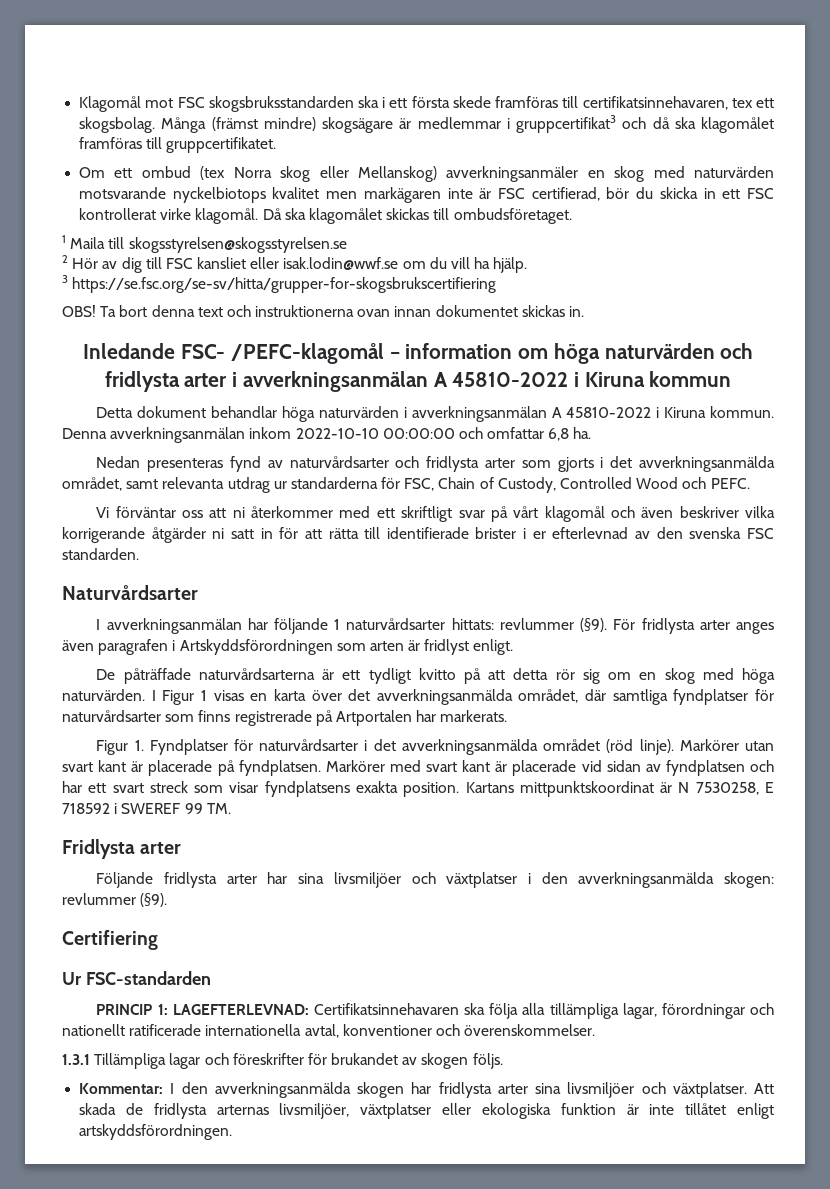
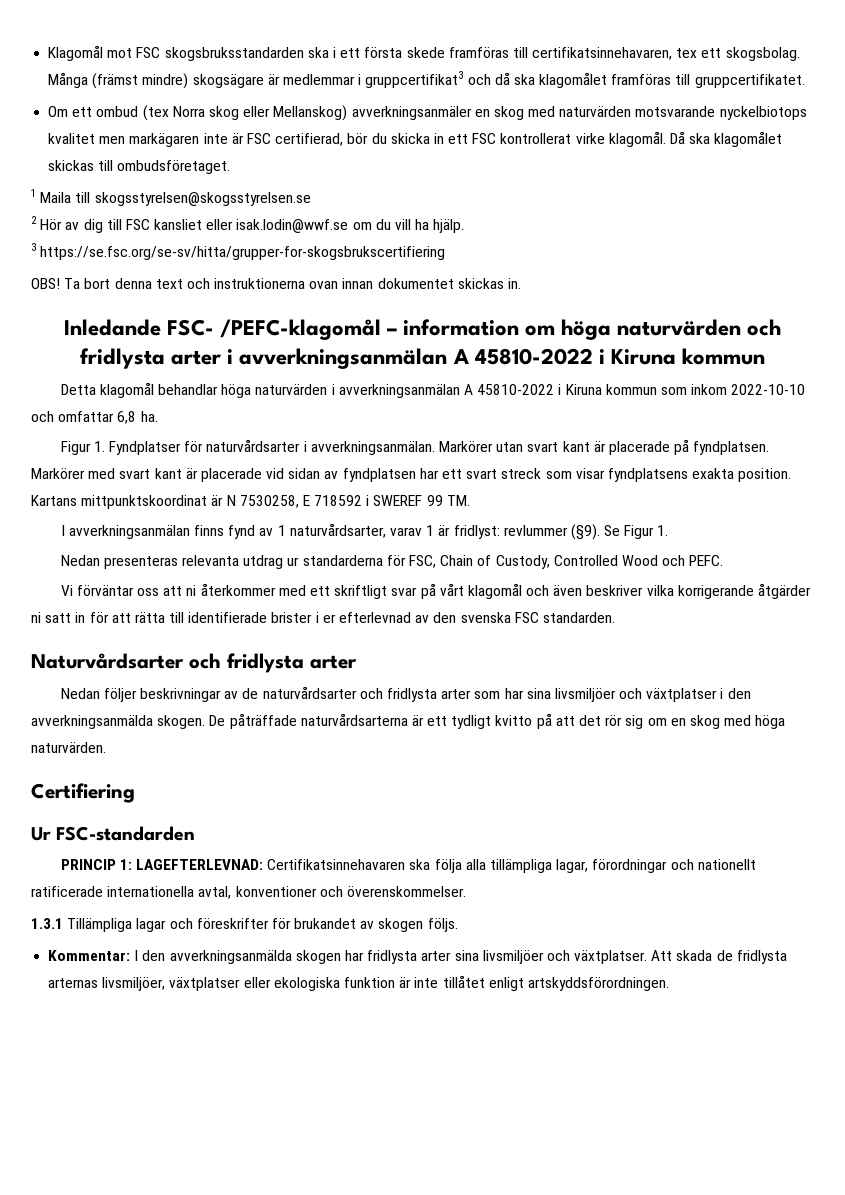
[137,406,207,418] dokument -> [99,382,154,398] klagomål
[710,406,774,418] [62,427,246,443] kommun. Denna avverkningsanmälan -> [605,384,687,395] kommun som
[382,428,455,439] 00:00:00 -> (806, 389) none
[96,456,775,472] [62,477,159,491] Nedan presenteras fynd av naturvårdsarter och fridlysta arter som gjorts i det avverkningsanmälda området, samt -> [60,439,770,455] [31,468,792,482] [31,495,470,509] [60,523,669,540] [60,555,178,569] Figur 1. Fyndplatser för naturvårdsarter i avverkningsanmälan. Markörer utan svart kant är placerade på fyndplatsen. Markörer med svart kant är placerade vid sidan av fyndplatsen har ett svart streck som visar fyndplatsens exakta position. Kartans mittpunktskoordinat är N 7530258, E 718592 i SWEREF 99 TM. // I avverkningsanmälan finns fynd av 1 naturvårdsarter, varav 1 är fridlyst: revlummer (§9). Se Figur 1. // Nedan presenteras
[96,618,775,634] [62,639,514,655] // I avverkningsanmälan har följande 1 naturvårdsarter hittats: revlummer (§9). För fridlysta arter anges även paragrafen i Artskyddsförordningen som arten är fridlyst enligt. // -> [189,653,357,673] [60,686,751,702] [31,715,206,729] och fridlysta arter // Nedan följer beskrivningar av de naturvårdsarter och fridlysta arter som har sina livsmiljöer och växtplatser i den avverkningsanmälda skogen.
[513,668,549,680] detta -> [579,715,602,726] det
[151,689,774,705] [62,710,508,726] [96,739,775,755] [62,760,774,776] [62,781,775,797] [62,803,231,814] [62,839,182,859] [96,872,775,888] [62,893,168,907] I Figur 1 visas en karta över det avverkningsanmälda området, där samtliga fyndplatser för naturvårdsarter som finns registrerade på Artportalen har markerats. // Figur 1. Fyndplatser för naturvårdsarter i det avverkningsanmälda området (röd linje). Markörer utan svart kant är placerade på fyndplatsen. Markörer med svart kant är placerade vid sidan av fyndplatsen och har ett svart streck som visar fyndplatsens exakta position. Kartans mittpunktskoordinat är N 7530258, E 718592 i SWEREF 99 TM. // Fridlysta arter // Följande fridlysta arter har sina livsmiljöer och växtplatser i den avverkningsanmälda skogen: revlummer (§9). -> (106, 747) none

